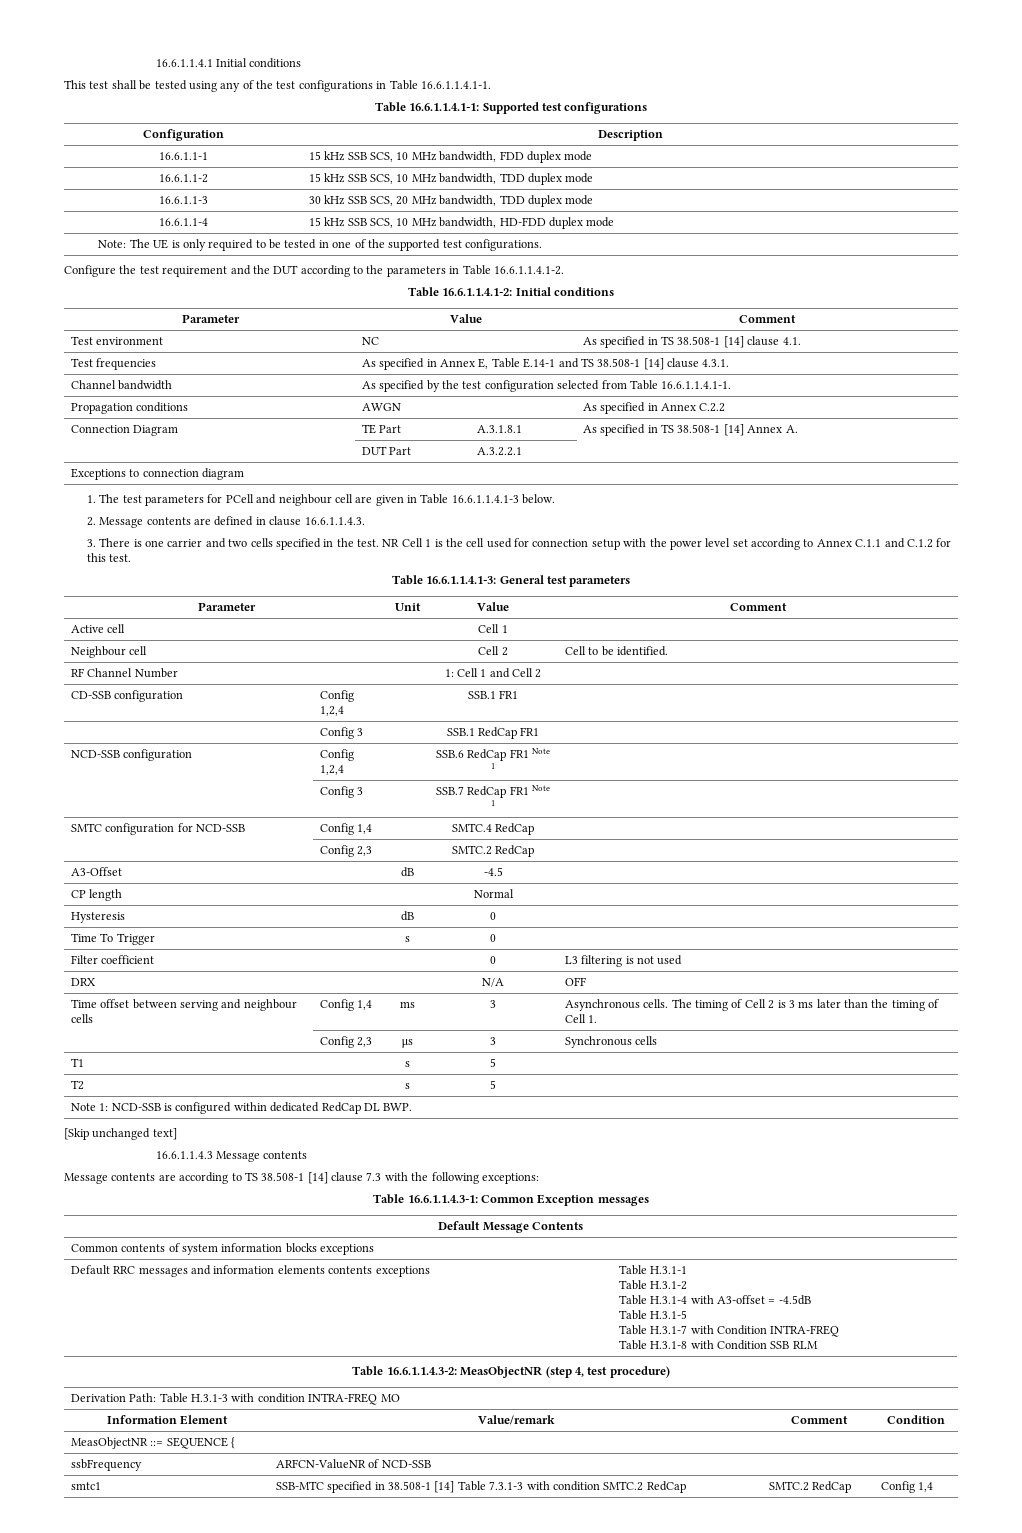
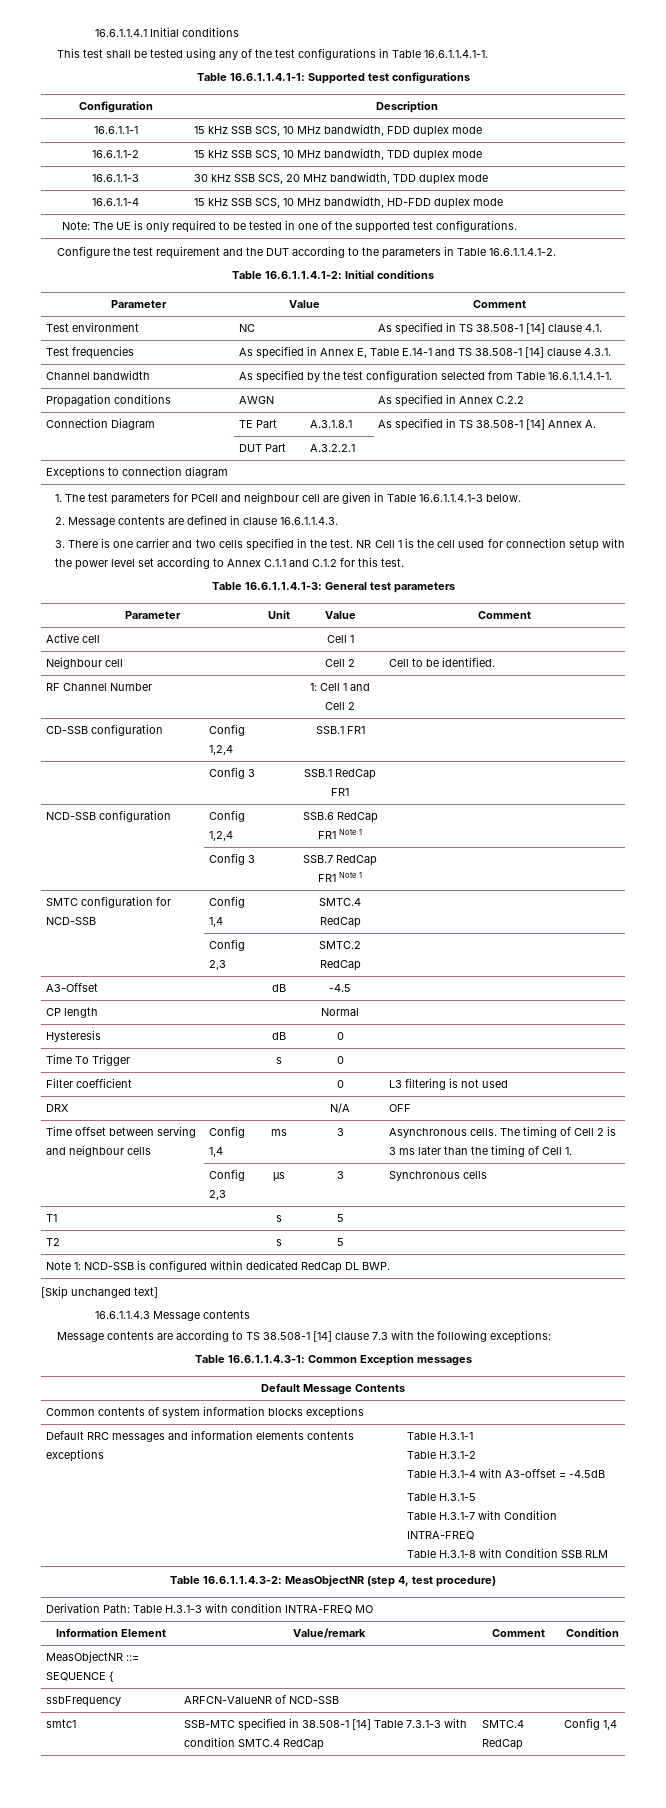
[603,1481,686,1493] [768,1481,809,1491] SMTC.2 RedCap | SMTC.2 -> [237,1739,324,1750] [481,1720,524,1728] SMTC.4 RedCap | SMTC.4

